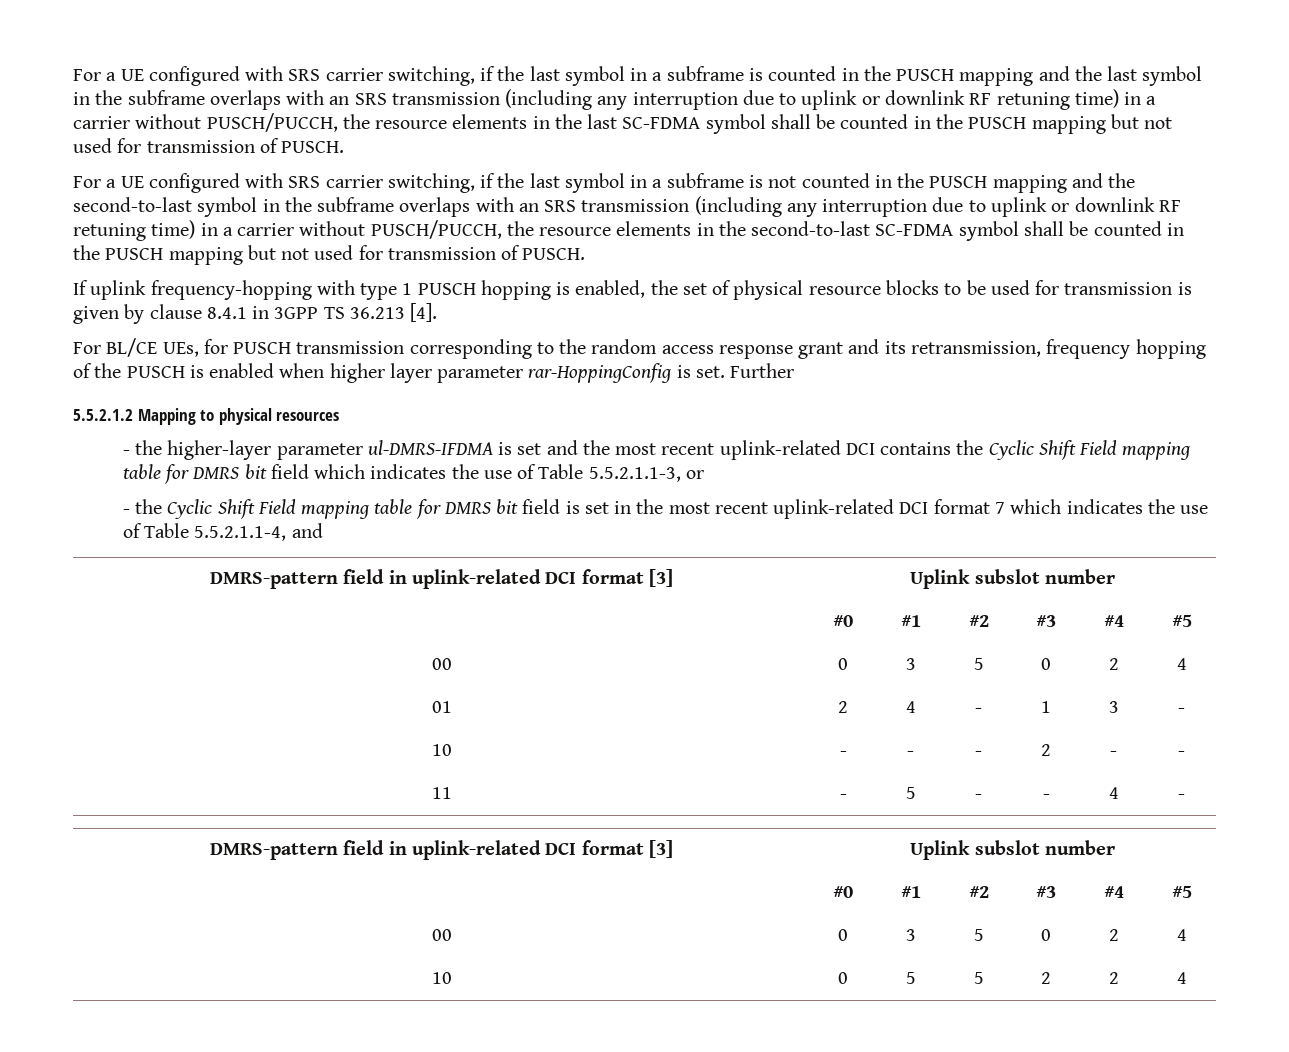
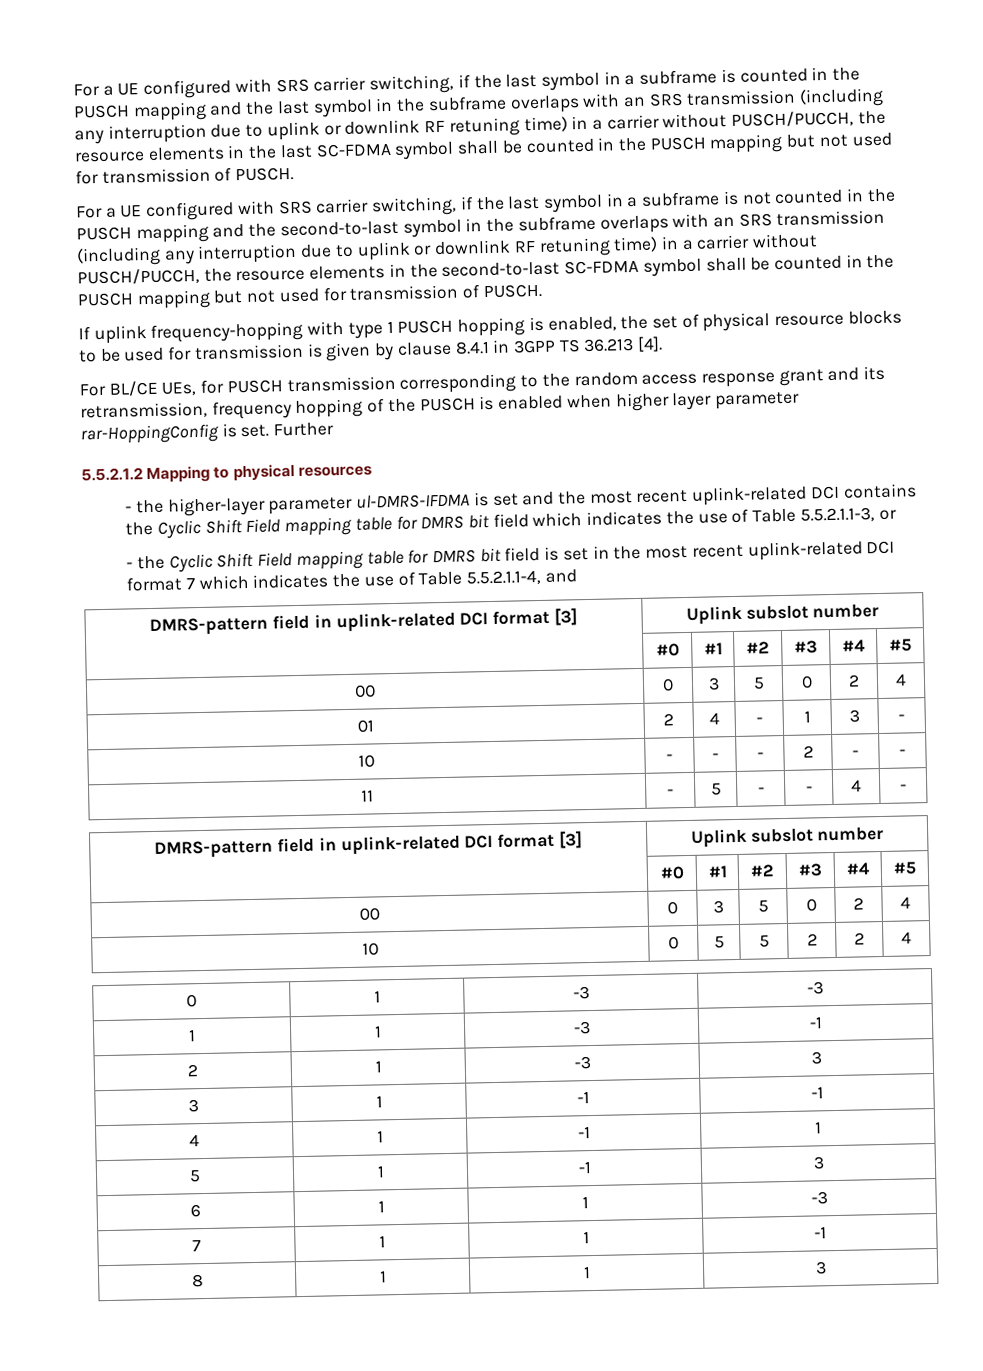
(1187, 978) none -> [186,994,197,1008] [373,990,381,1003] [572,986,590,1000] [806,981,824,995] [189,1029,196,1042] [373,1025,382,1038] [572,1021,591,1035] [808,1016,823,1029] [187,1064,198,1077] [374,1060,382,1073] [573,1056,591,1070] [810,1051,822,1065] [188,1099,199,1113] [375,1095,383,1108] [576,1091,590,1104] [810,1086,824,1099] [189,1134,200,1147] [376,1130,384,1143] [577,1126,591,1139] [814,1121,822,1134] [189,1170,201,1183] [376,1165,385,1178] [577,1161,592,1174] [812,1156,825,1170] [190,1204,201,1218] [377,1200,385,1213] [581,1196,589,1209] [810,1191,828,1205] [192,1240,201,1252] [378,1235,386,1248] [582,1231,590,1244] [813,1226,827,1239] [191,1274,204,1288] [379,1270,387,1283] [582,1266,591,1279] [814,1261,827,1275] // 0 | 1 | -3 | -3 // 1 | 1 | -3 | -1 // 2 | 1 | -3 | 3 // 3 | 1 | -1 | -1 // 4 | 1 | -1 | 1 // 5 | 1 | -1 | 3 // 6 | 1 | 1 | -3 // 7 | 1 | 1 | -1 // 8 | 1 | 1 | 3

